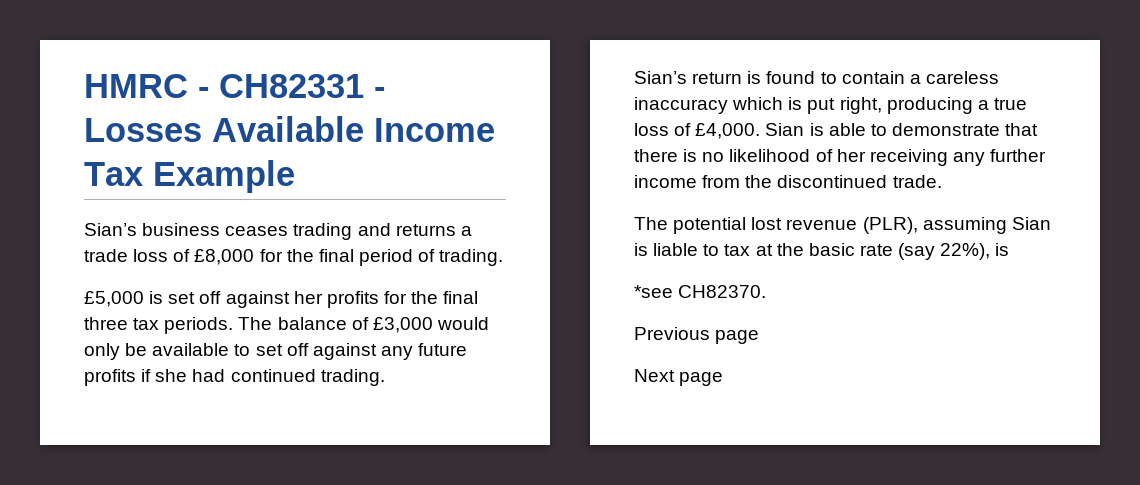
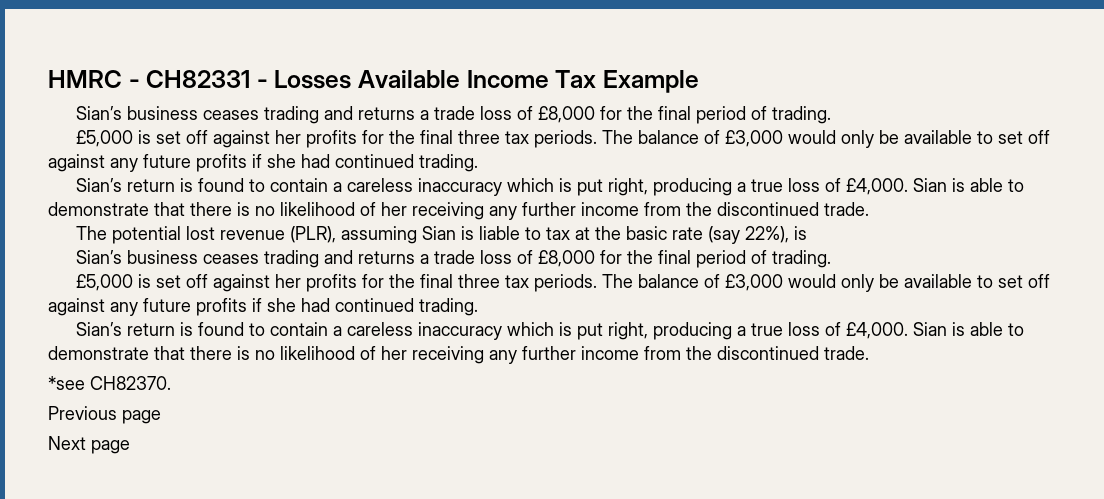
(1010, 249) none -> [75,250,831,268] [75,274,1050,292] [48,298,478,316] [75,322,1024,340] [48,346,869,364] // Sian’s business ceases trading and returns a trade loss of £8,000 for the final period of trading. // £5,000 is set off against her profits for the final three tax periods. The balance of £3,000 would only be available to set off against any future profits if she had continued trading. // Sian’s return is found to contain a careless inaccuracy which is put right, producing a true loss of £4,000. Sian is able to demonstrate that there is no likelihood of her receiving any further income from the discontinued trade.

